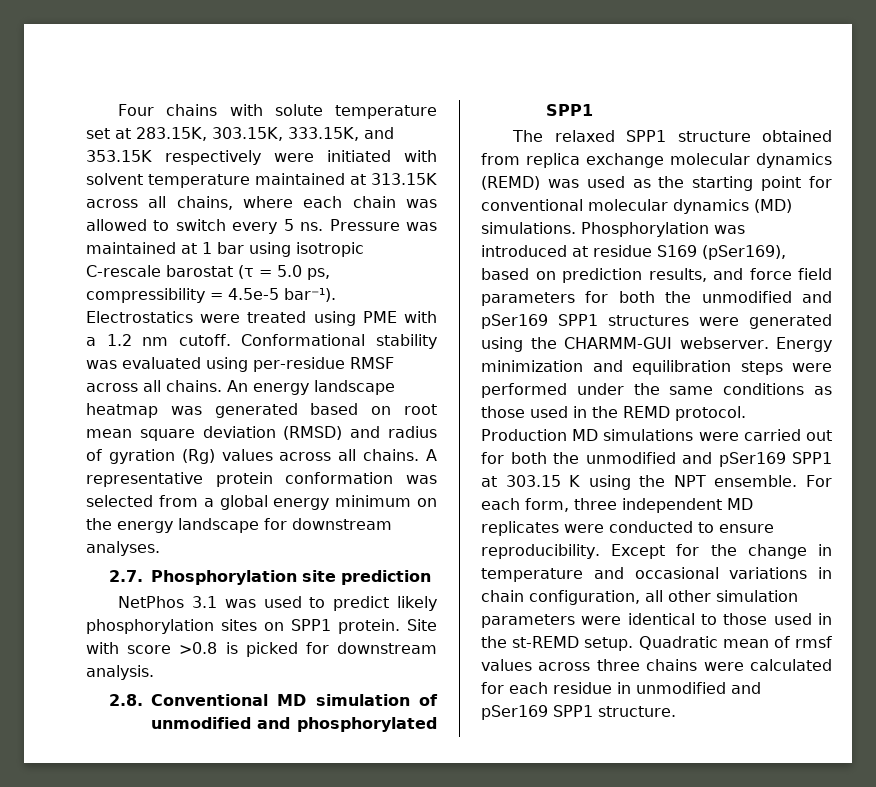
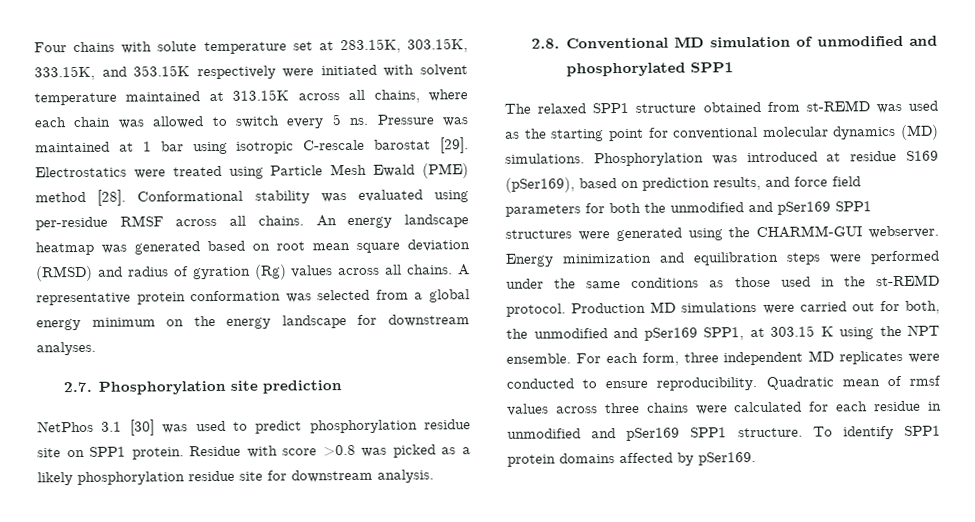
[238,265,330,280] [86,288,336,303] [86,311,437,326] [86,334,231,346] (τ = 5.0 ps, compressibility = 4.5e-5 bar⁻¹). Electrostatics were treated using PME with a 1.2 nm cutoff. -> [440,137,469,154] [35,163,469,179] [35,189,127,206] [29]. Electrostatics were treated using Particle Mesh Ewald (PME) method [28].
(217, 602) none -> [129,419,155,436] [30]
[397,596,437,611] [86,619,257,634] likely phosphorylation sites -> [309,419,471,434] [37,448,61,458] phosphorylation residue site
[407,619,437,631] Site -> [189,445,242,457] Residue
[225,642,298,657] is picked -> [361,444,472,458] [37,470,263,486] was picked as a likely phosphorylation residue site
[526,153,832,168] [481,176,540,190] replica exchange molecular dynamics (REMD) -> [805,100,870,112] st-REMD
[623,406,670,418] REMD -> [875,274,940,287] st-REMD
[510,452,832,467] both the unmodified and pSer169 SPP1 -> [905,300,940,314] [506,327,744,341] both, the unmodified and pSer169 SPP1,
[611,544,832,559] [481,567,832,582] [481,590,798,605] [481,613,832,628] [481,636,634,651] Except for the change in temperature and occasional variations in chain configuration, all other simulation parameters were identical to those used in the st-REMD setup. -> (758, 384) none
(676, 711) none -> [812,425,941,440] [507,452,756,467] To identify SPP1 protein domains affected by pSer169.

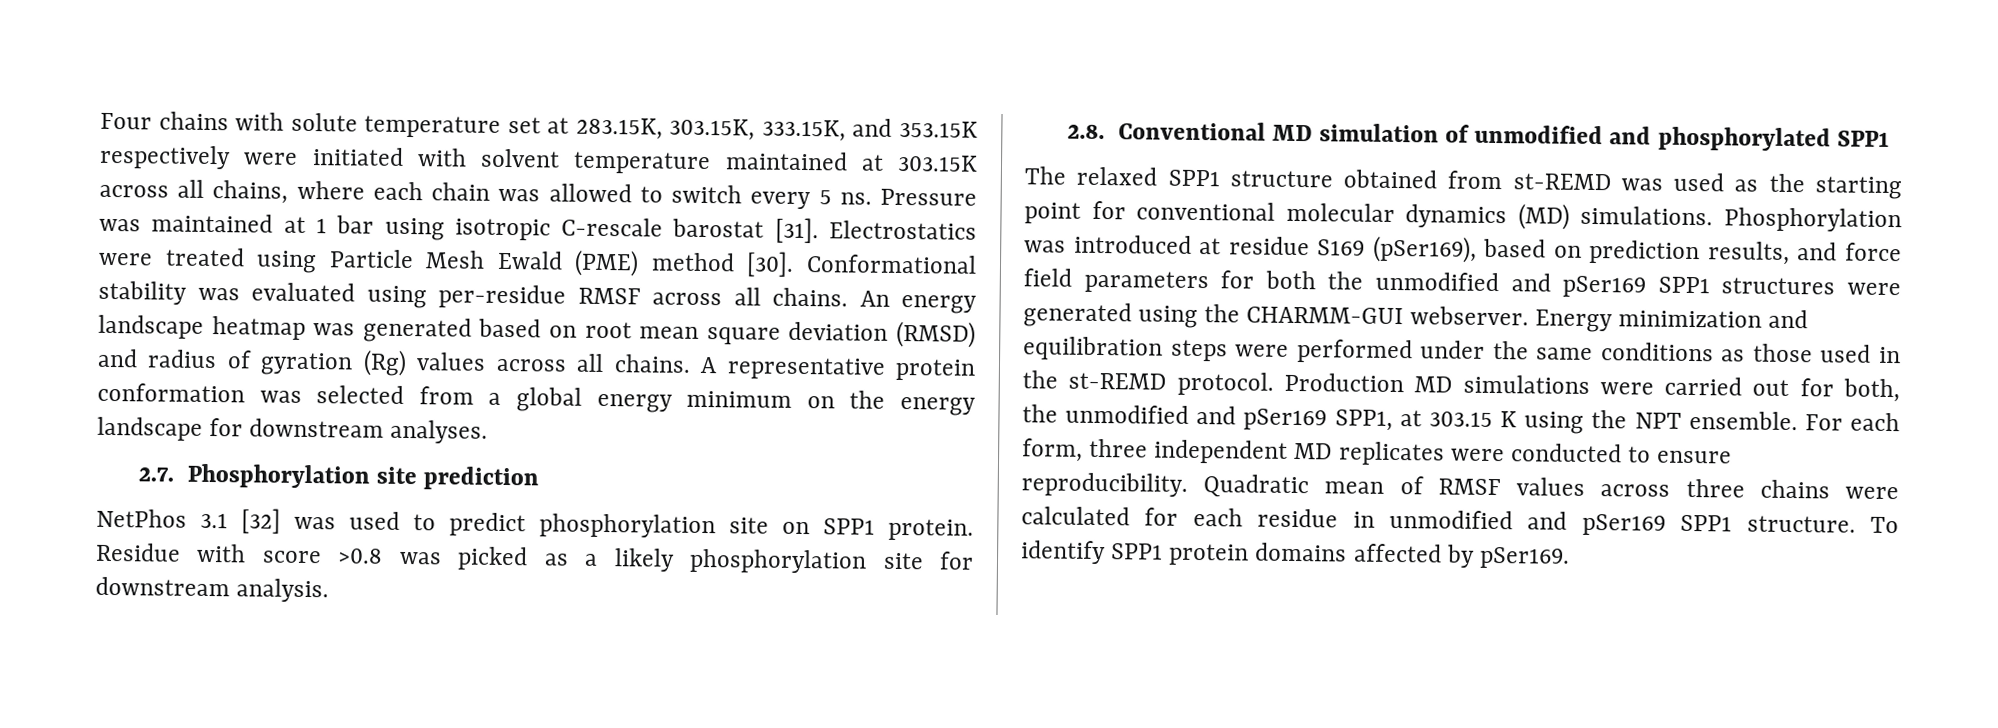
[232,89,290,101] 313.15K -> [897,154,978,172] 303.15K
[440,137,469,154] [29]. -> [774,217,819,244] [31].
[97,189,127,206] [28]. -> [746,251,795,277] [30].
[129,419,155,436] [30] -> [241,508,281,534] [32]
[424,419,471,430] residue -> (716, 526) none
[188,470,235,482] residue -> (868, 561) none
[909,375,941,386] rmsf -> [1437,478,1501,496] RMSF

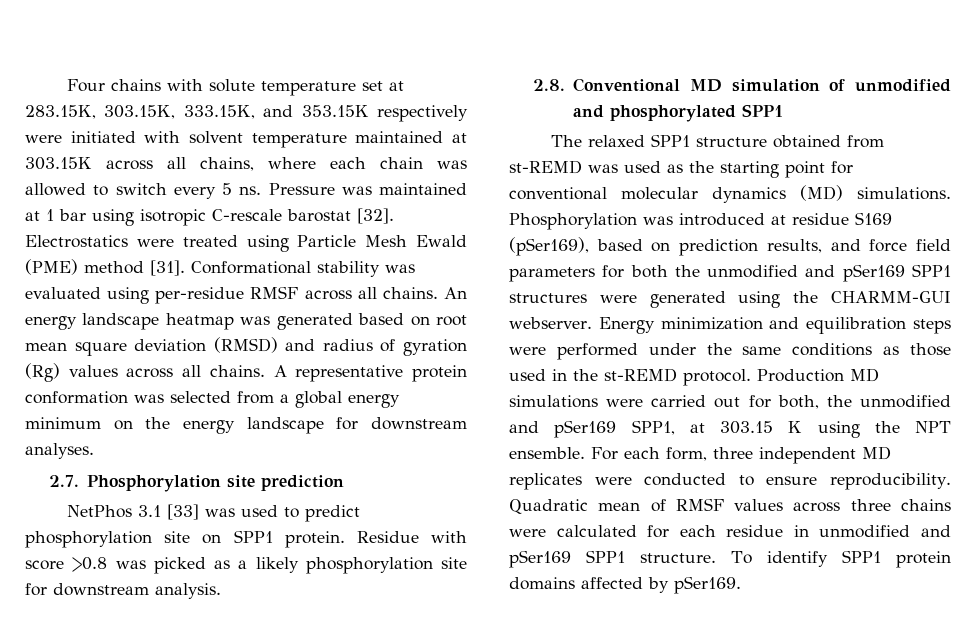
[774,217,819,244] [31]. -> [357,208,394,224] [32].
[746,251,795,277] [30]. -> [150,260,185,276] [31].
[241,508,281,534] [32] -> [167,504,200,520] [33]

